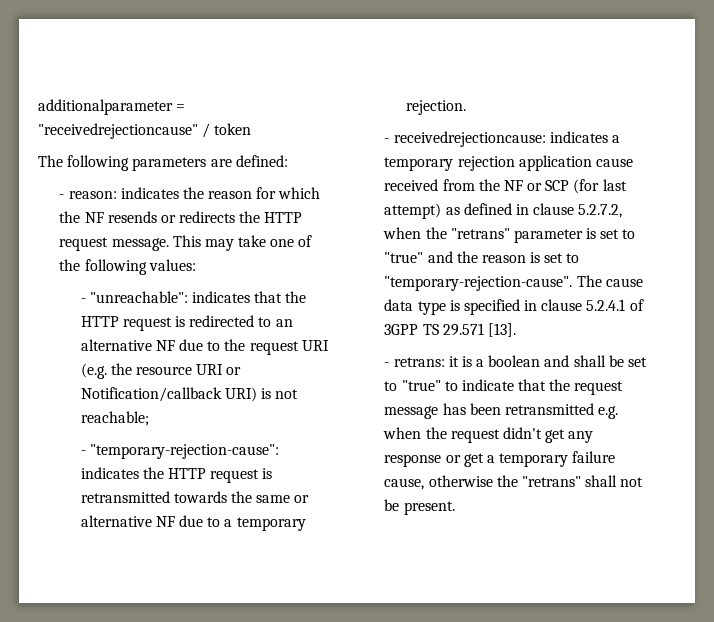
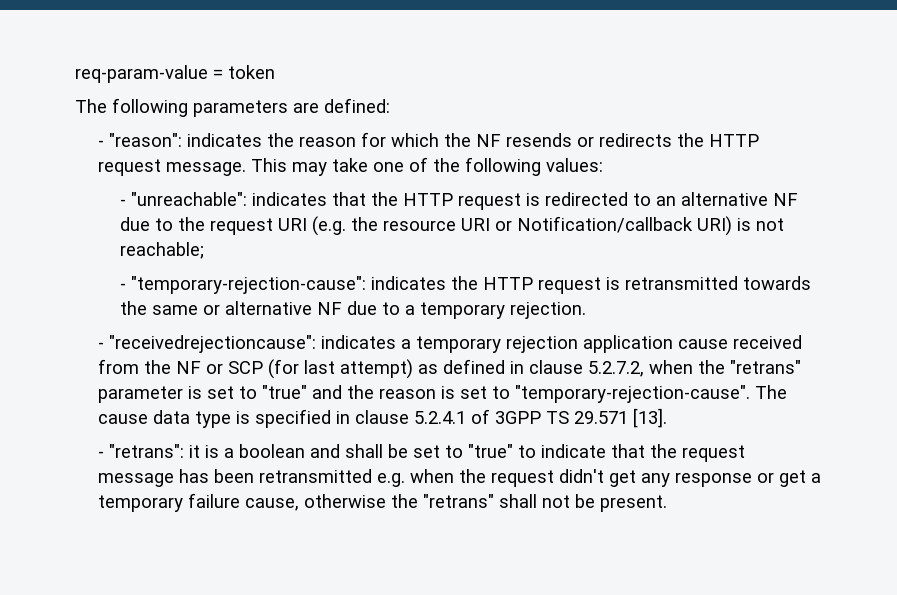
[38,99,186,115] [38,123,211,139] additionalparameter = "receivedrejectioncause" / -> [75,65,223,83] req-param-value =
[68,191,117,199] reason: -> [108,133,182,147] "reason":
[393,131,546,147] receivedrejectioncause: -> [108,335,316,353] "receivedrejectioncause":
[393,357,445,367] retrans: -> [108,444,184,458] "retrans":

